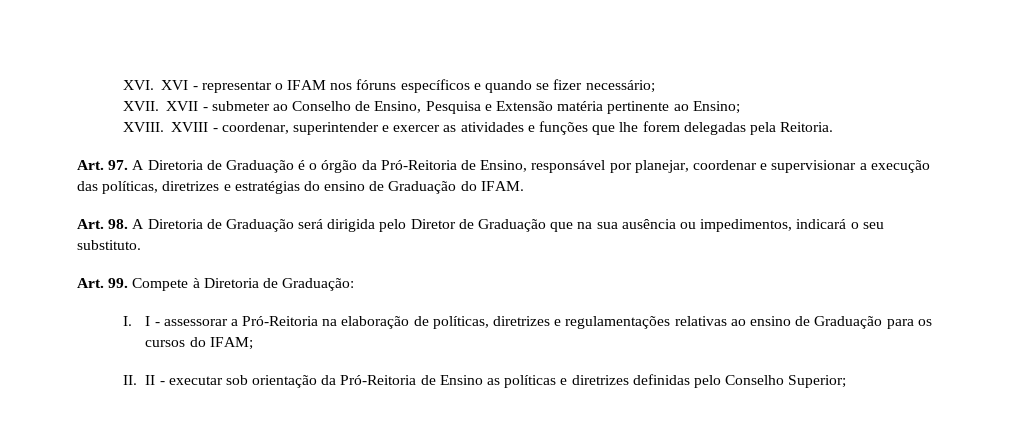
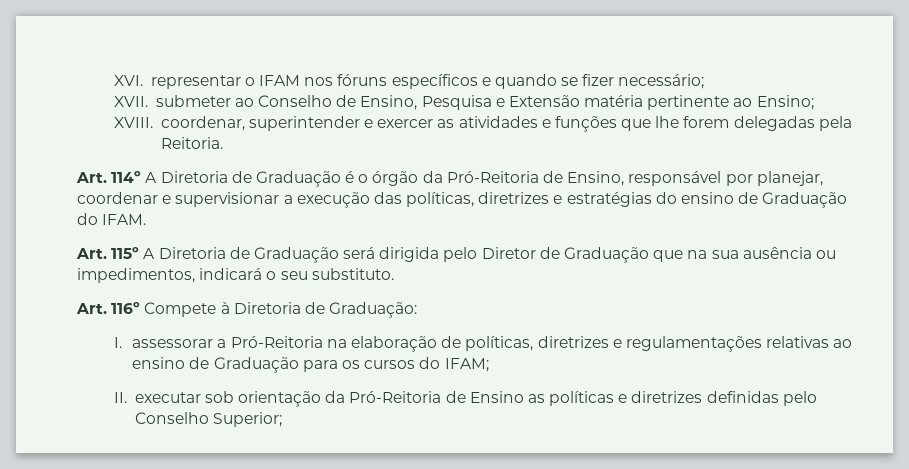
[161,80,198,90] XVI - -> (143, 80) none
[166,101,208,111] XVII - -> (148, 101) none
[171,122,218,132] XVIII - -> (153, 122) none
[108,160,129,170] 97. -> [111,171,142,183] 114º
[108,219,129,229] 98. -> [111,247,140,259] 115º
[108,278,129,288] 99. -> [111,302,141,314] 116º
[145,316,160,326] I - -> (122, 342) none
[145,375,165,385] II - -> (127, 397) none

